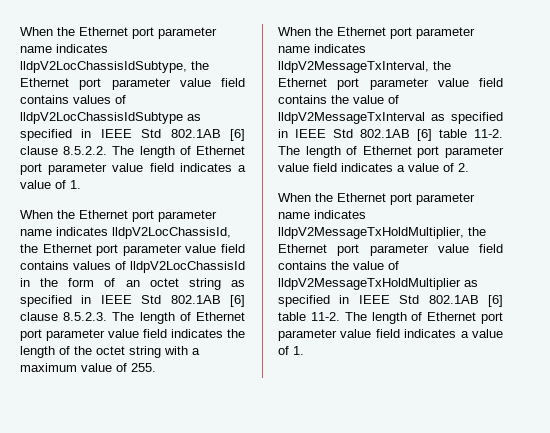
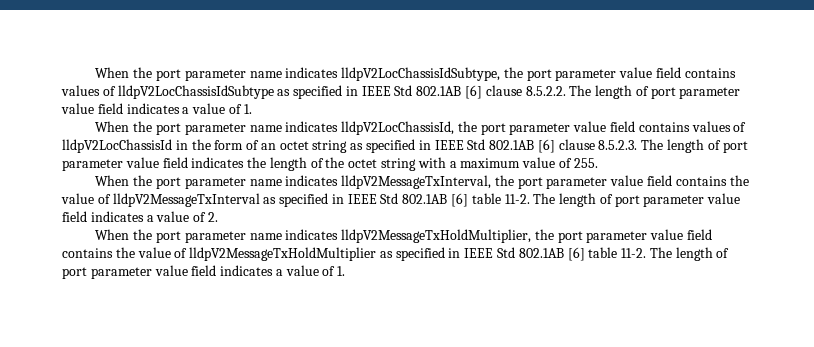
[20,27,128,36] When the Ethernet -> [95,67,153,78] When the
[20,78,69,87] Ethernet -> (523, 72) none
[196,146,245,155] Ethernet -> (649, 91) none
[79,210,128,219] Ethernet -> (153, 126) none
[42,244,92,253] Ethernet -> (477, 126) none
[196,312,245,321] Ethernet -> (721, 145) none
[337,27,386,36] Ethernet -> (153, 180) none
[278,78,327,87] Ethernet -> (514, 180) none
[362,146,412,155] Ethernet -> (613, 199) none
[337,193,386,202] Ethernet -> (153, 234) none
[278,244,327,253] Ethernet -> (554, 234) none
[427,312,477,321] Ethernet -> (730, 253) none

